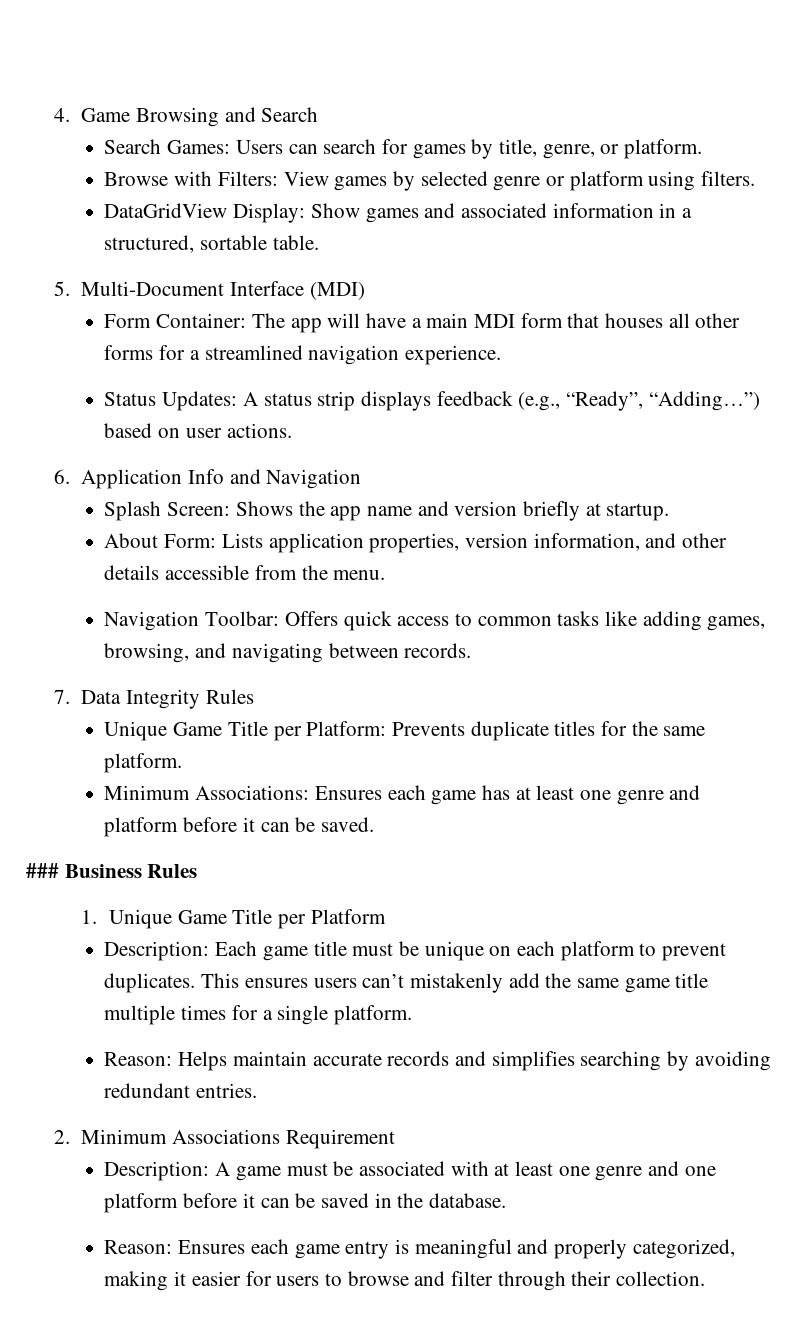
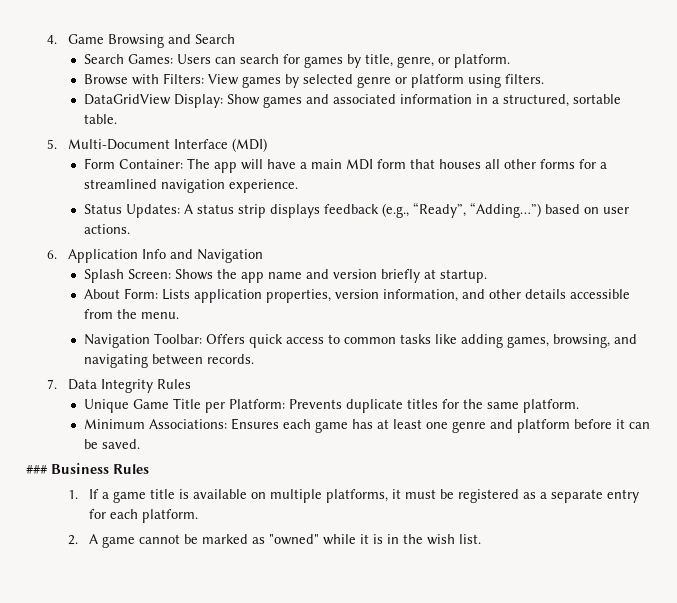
[109,909,386,929] [104,941,726,961] [104,973,709,993] [104,1005,412,1025] [104,1051,771,1071] [104,1083,258,1098] [53,1129,395,1149] [104,1161,716,1181] [104,1193,506,1213] [104,1239,735,1259] [104,1271,705,1291] Unique Game Title per Platform // Description: Each game title must be unique on each platform to prevent duplicates. This ensures users can’t mistakenly add the same game title multiple times for a single platform. // Reason: Helps maintain accurate records and simplifies searching by avoiding redundant entries. // 2. Minimum Associations Requirement // Description: A game must be associated with at least one genre and one platform before it can be saved in the database. // Reason: Ensures each game entry is meaningful and properly categorized, making it easier for users to browse and filter through their collection. -> [89,489,640,503] [89,509,199,523] [68,534,482,548] If a game title is available on multiple platforms, it must be registered as a separate entry for each platform. // 2. A game cannot be marked as "owned" while it is in the wish list.

